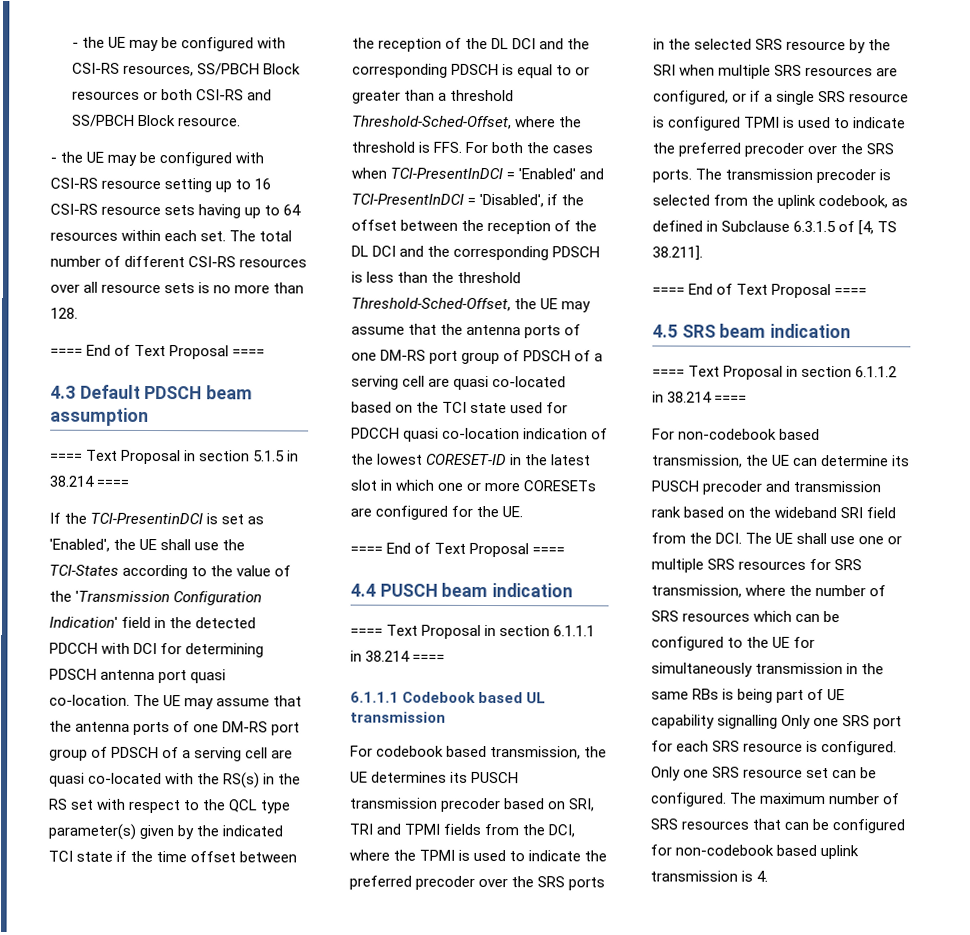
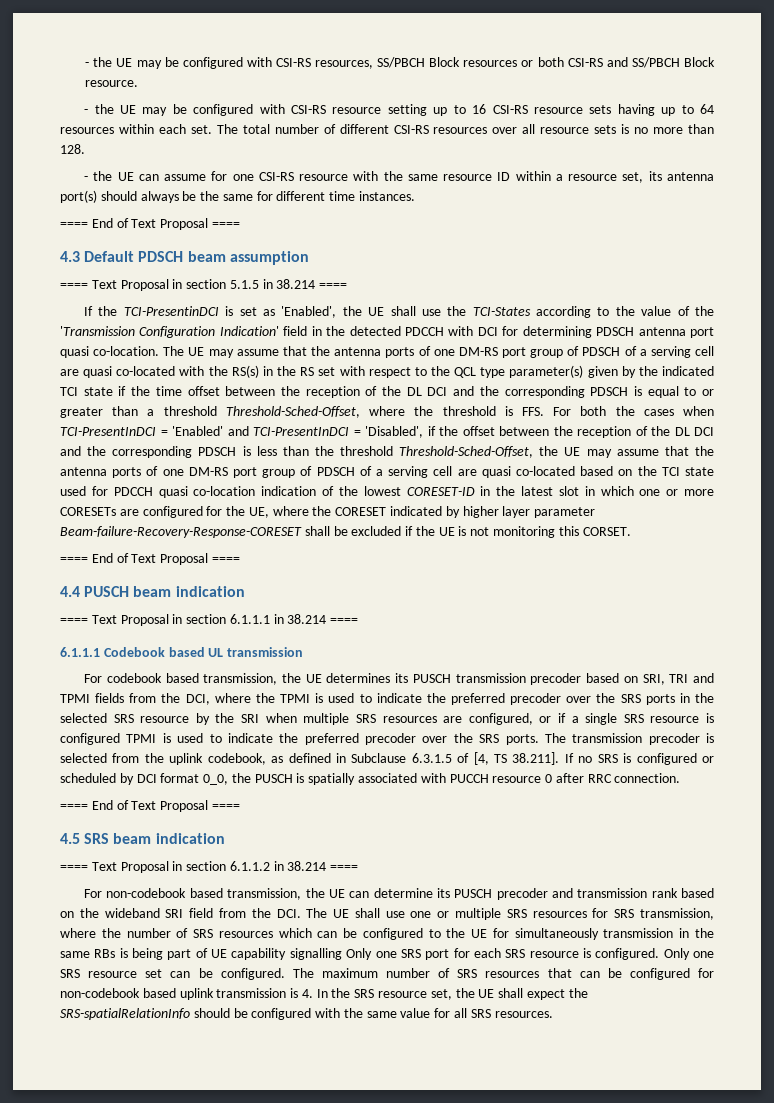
(78, 313) none -> [84,171,715,183] [60,190,416,203] // - the UE can assume for one CSI-RS resource with the same resource ID within a resource set, its antenna port(s) should always be the same for different time instances.
[502,506,524,518] UE. -> [248,506,596,518] [60,526,631,538] UE, where the CORESET indicated by higher layer parameter Beam-failure-Recovery-Response-CORESET shall be excluded if the UE is not monitoring this CORSET.
(703, 253) none -> [564,753,715,765] [60,773,681,785] If no SRS is configured or scheduled by DCI format 0_0, the PUSCH is spatially associated with PUCCH resource 0 after RRC connection.
(769, 876) none -> [316,988,588,1000] [60,1008,553,1020] In the SRS resource set, the UE shall expect the SRS-spatialRelationInfo should be configured with the same value for all SRS resources.

